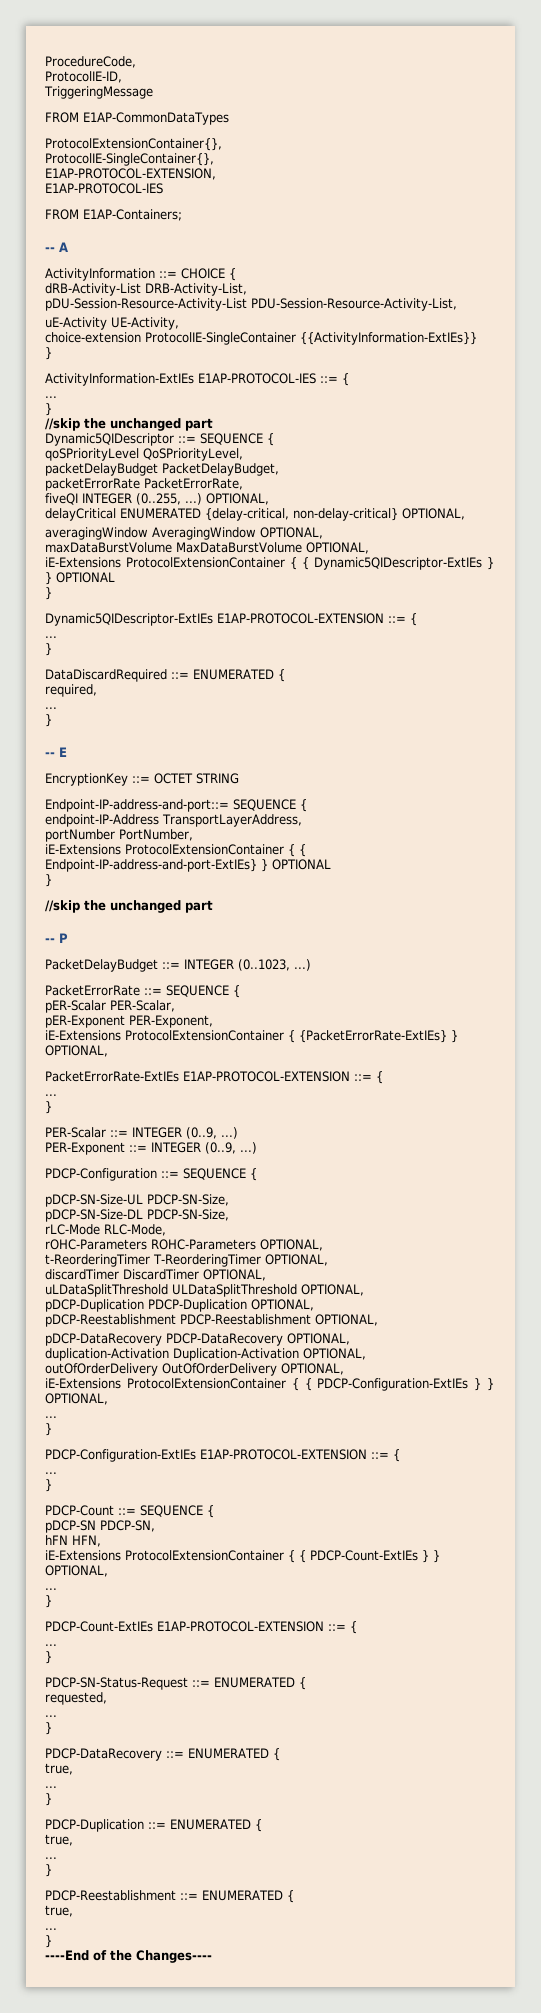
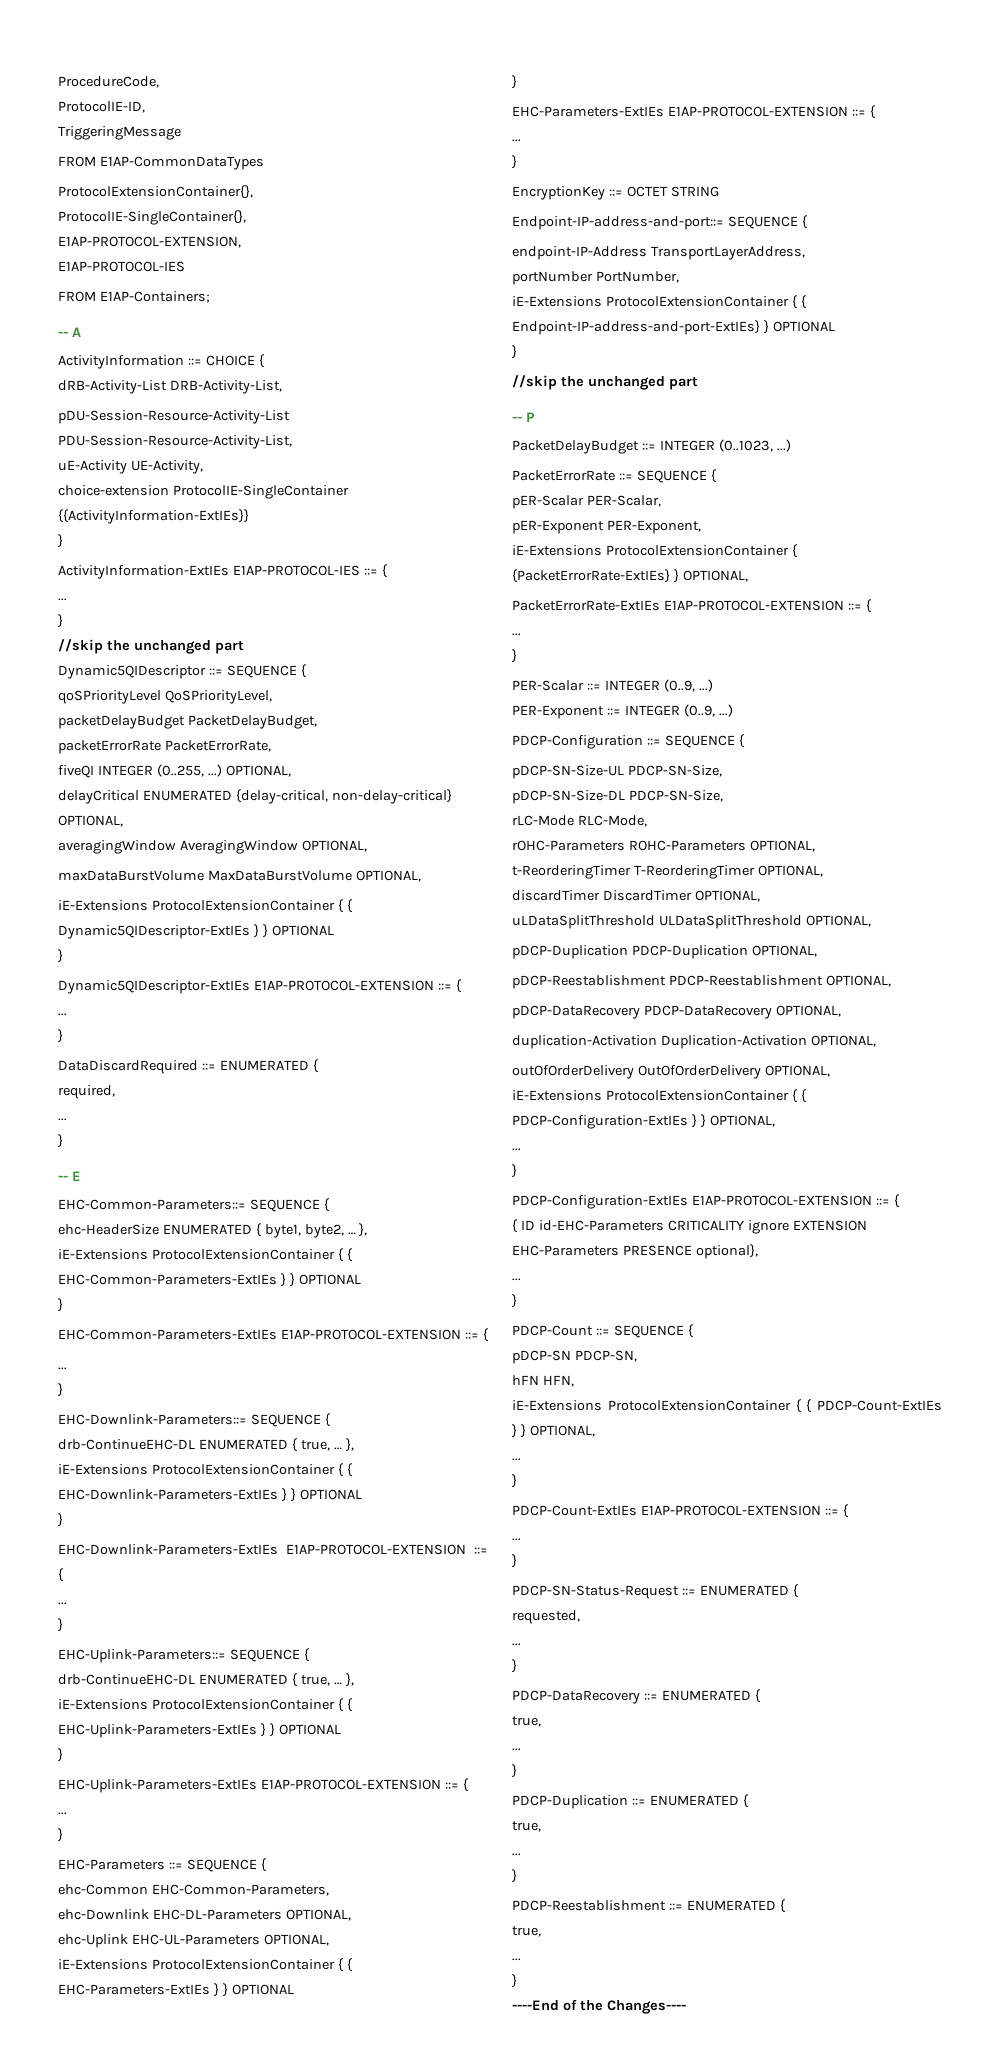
(67, 752) none -> [58,1198,329,1212] [58,1223,368,1238] [58,1248,352,1262] [58,1273,361,1287] [58,1298,63,1312] [58,1328,488,1342] [58,1367,67,1370] [58,1383,63,1397] [58,1413,330,1427] [58,1438,354,1452] [58,1463,352,1477] [58,1488,362,1502] [58,1513,63,1527] [58,1544,488,1555] [58,1568,63,1582] [58,1602,67,1605] [58,1618,63,1632] [58,1648,309,1663] [58,1673,354,1687] [58,1698,352,1712] [58,1723,341,1738] [58,1748,63,1762] [58,1778,468,1793] [58,1812,67,1815] [58,1828,63,1842] [58,1858,266,1872] [58,1884,329,1896] [58,1909,351,1921] [58,1934,329,1948] [58,1958,352,1972] [58,1983,294,1997] [512,75,517,89] [512,105,875,119] [512,139,521,142] [512,155,517,169] // EHC-Common-Parameters::= SEQUENCE { // ehc-HeaderSize ENUMERATED { byte1, byte2, … }, // iE-Extensions ProtocolExtensionContainer { { EHC-Common-Parameters-ExtIEs } } OPTIONAL // } // EHC-Common-Parameters-ExtIEs E1AP-PROTOCOL-EXTENSION ::= { // ... // } // EHC-Downlink-Parameters::= SEQUENCE { // drb-ContinueEHC-DL ENUMERATED { true, … }, // iE-Extensions ProtocolExtensionContainer { { EHC-Downlink-Parameters-ExtIEs } } OPTIONAL // } // EHC-Downlink-Parameters-ExtIEs E1AP-PROTOCOL-EXTENSION ::= { // ... // } // EHC-Uplink-Parameters::= SEQUENCE { // drb-ContinueEHC-DL ENUMERATED { true, … }, // iE-Extensions ProtocolExtensionContainer { { EHC-Uplink-Parameters-ExtIEs } } OPTIONAL // } // EHC-Uplink-Parameters-ExtIEs E1AP-PROTOCOL-EXTENSION ::= { // ... // } // EHC-Parameters ::= SEQUENCE { // ehc-Common EHC-Common-Parameters, // ehc-Downlink EHC-DL-Parameters OPTIONAL, // ehc-Uplink EHC-UL-Parameters OPTIONAL, // iE-Extensions ProtocolExtensionContainer { { EHC-Parameters-ExtIEs } } OPTIONAL // } // EHC-Parameters-ExtIEs E1AP-PROTOCOL-EXTENSION ::= { // ... // }
(400, 1455) none -> [512,1219,867,1234] [512,1244,758,1259] // { ID id-EHC-Parameters CRITICALITY ignore EXTENSION EHC-Parameters PRESENCE optional},

